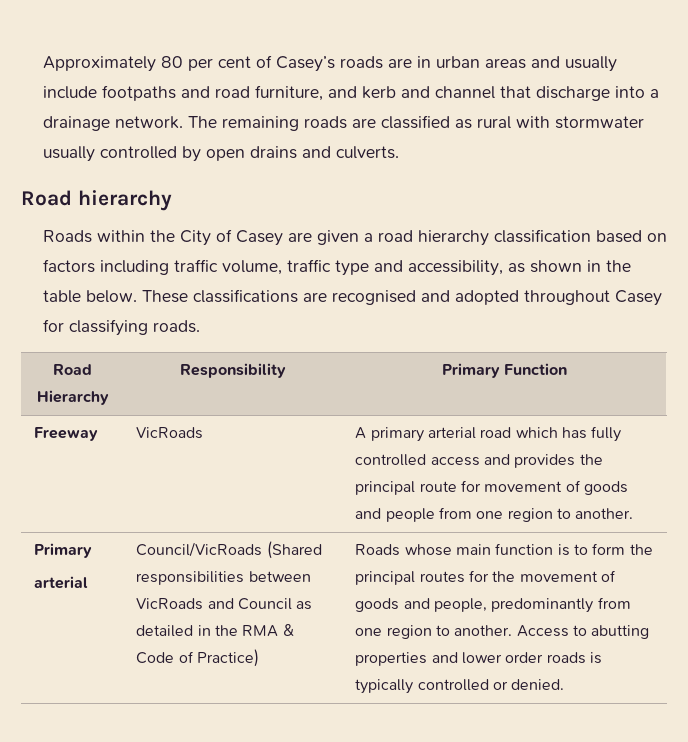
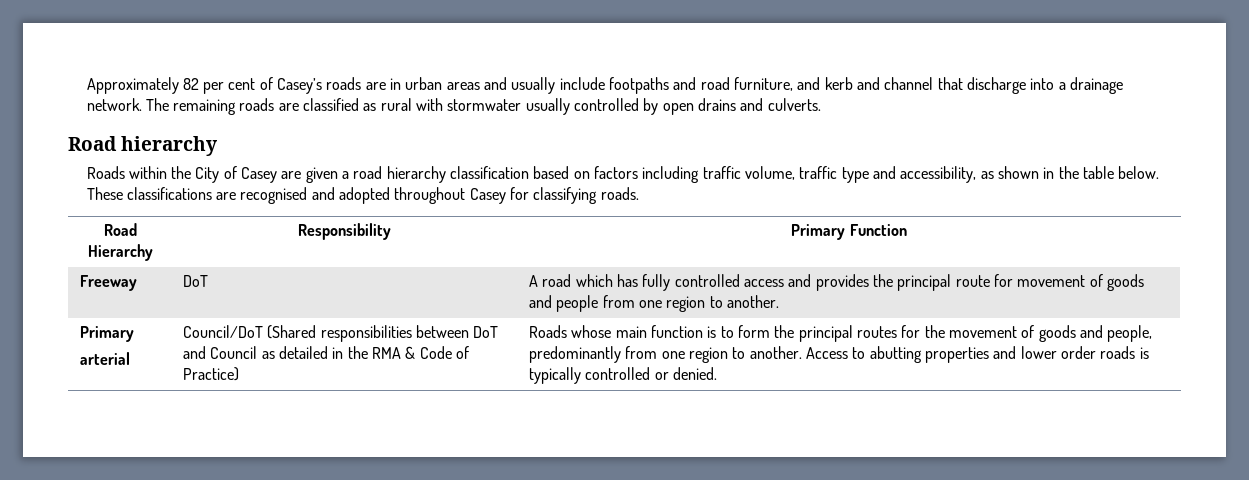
[160,56,183,68] 80 -> [182,78,199,90] 82
[136,427,204,439] VicRoads -> [183,275,209,287] DoT
[370,427,477,442] primary arterial -> (539, 281) none
[136,542,263,557] Council/VicRoads -> [183,325,264,338] Council/DoT
[136,598,204,610] VicRoads -> [473,326,499,338] DoT

